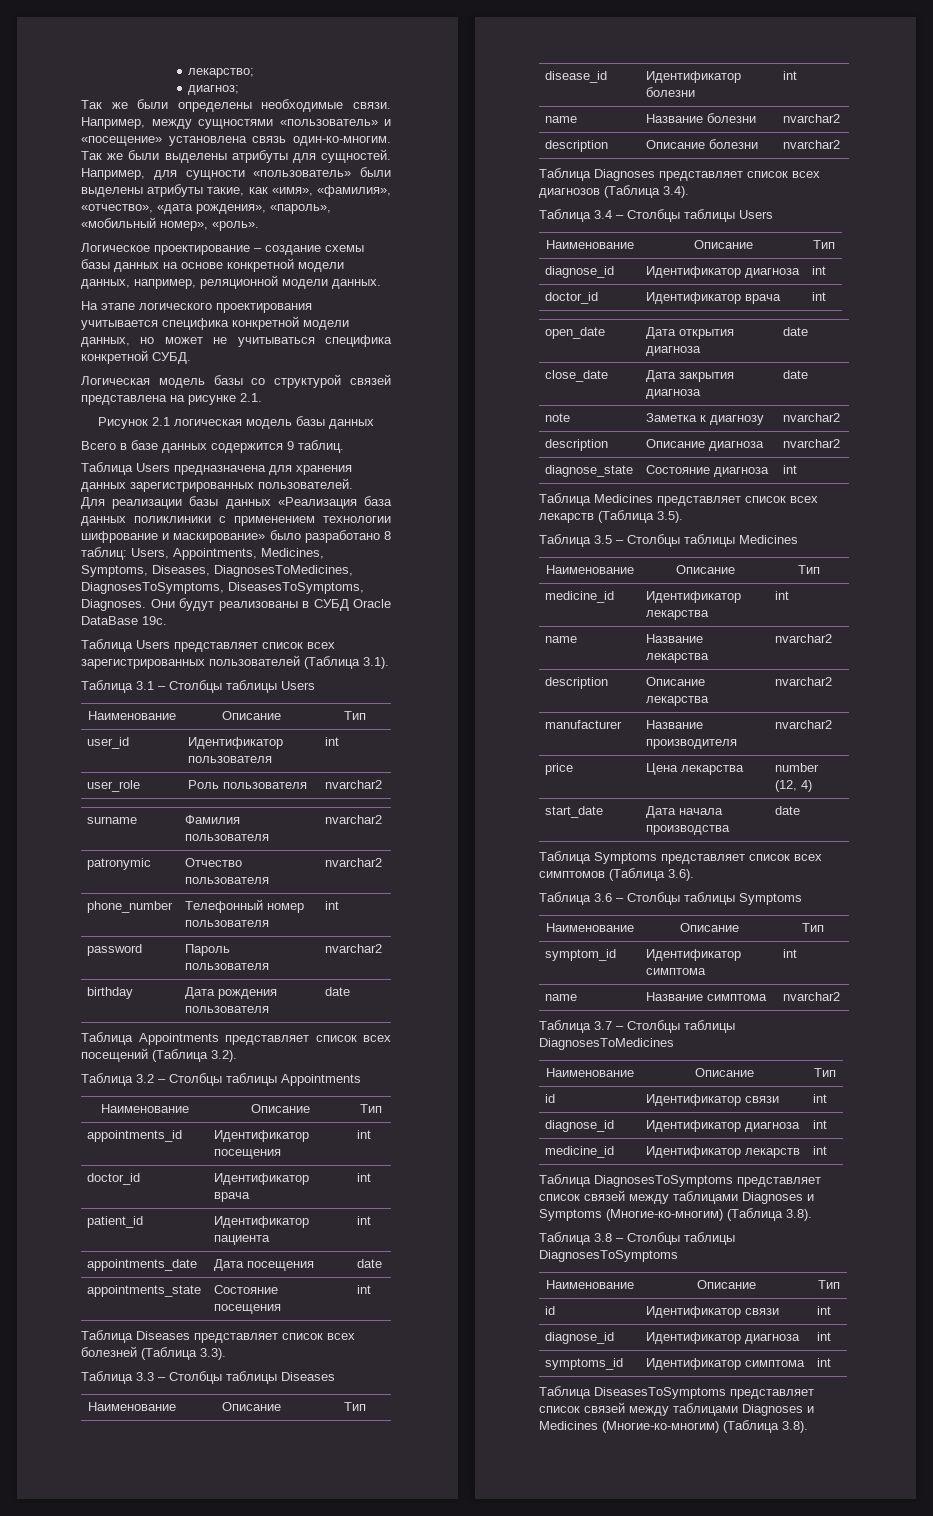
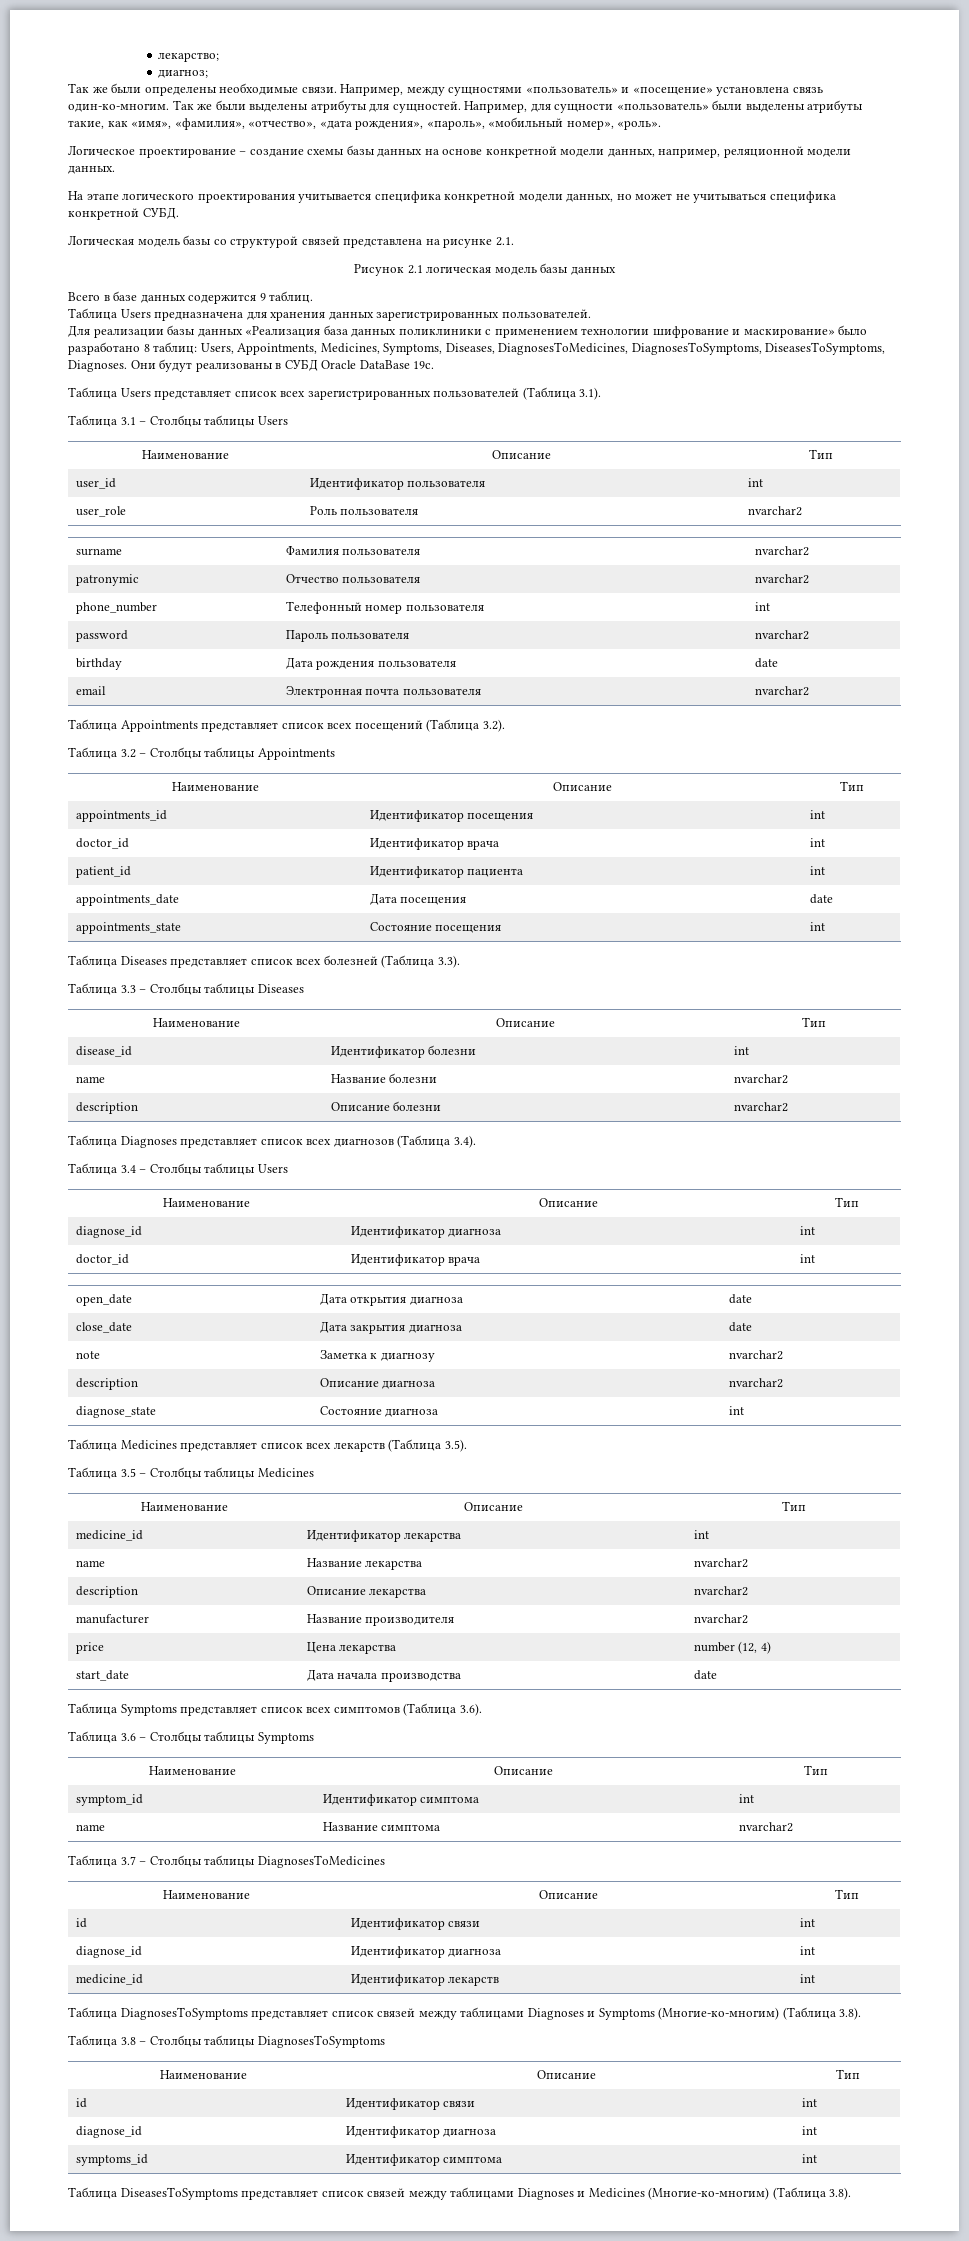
(351, 991) none -> [75,686,106,695] [285,686,481,698] [754,686,809,696] // email | Электронная почта пользователя | nvarchar2

